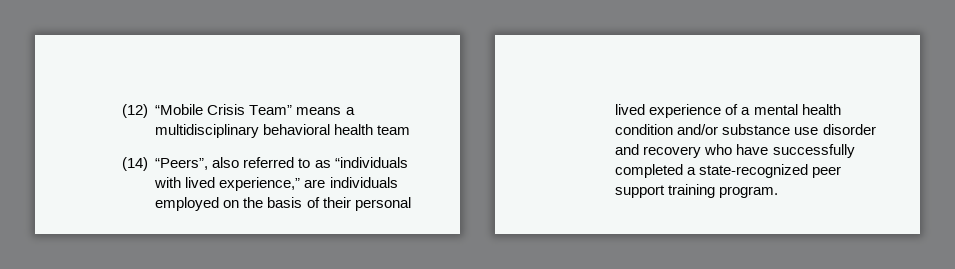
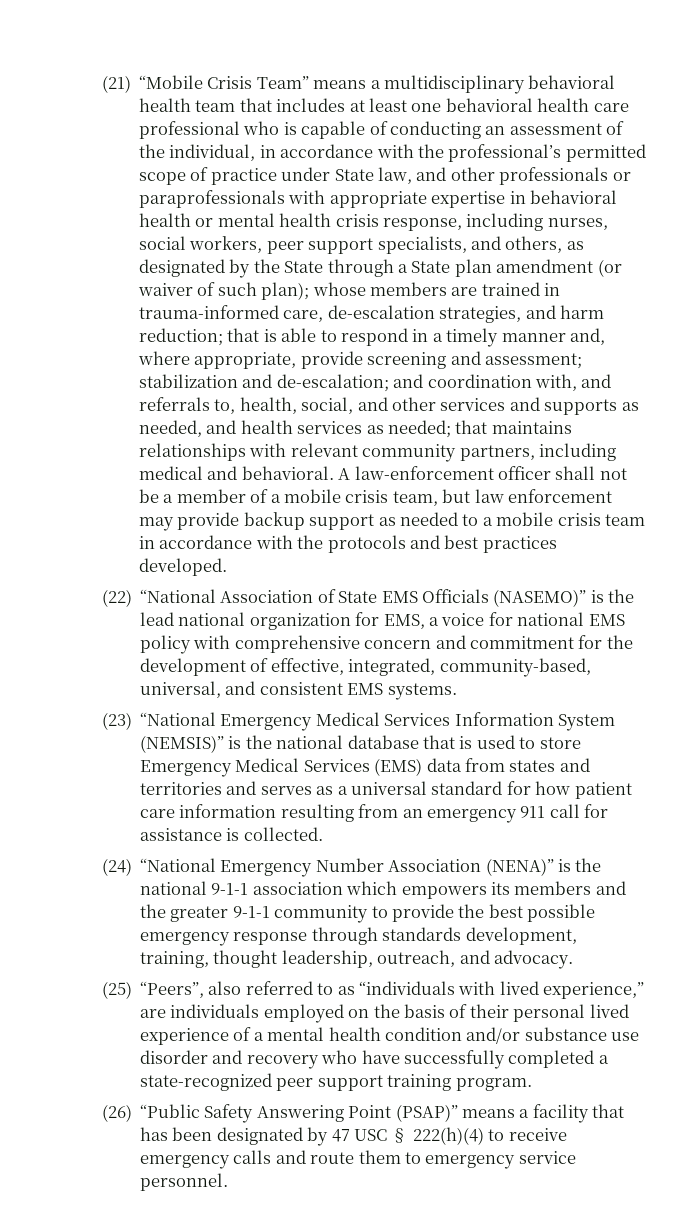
[121,104,148,118] (12) -> [101,75,131,93] (21)
[121,157,148,171] // (14) -> [239,98,629,112] [138,121,625,139] [138,144,646,162] [138,167,631,185] [138,190,618,208] [138,213,608,231] [138,236,584,254] [138,259,622,278] [137,282,561,300] [138,305,605,323] [138,328,606,347] [137,351,583,369] [138,374,612,392] [138,397,639,415] [138,420,572,438] [138,443,617,462] [138,466,627,480] [138,489,613,506] [138,512,646,531] [138,535,557,553] [138,558,227,576] [101,589,635,607] [139,612,625,630] [139,635,633,654] [139,658,591,677] [139,681,457,700] [101,712,616,731] [139,735,581,753] [139,758,590,777] [139,781,632,799] [139,804,609,823] [139,827,323,841] [101,858,602,877] [139,881,626,899] [139,904,596,923] [139,927,577,946] [139,950,574,969] [101,981,132,999] that includes at least one behavioral health care professional who is capable of conducting an assessment of the individual, in accordance with the professional’s permitted scope of practice under State law, and other professionals or paraprofessionals with appropriate expertise in behavioral health or mental health crisis response, including nurses, social workers, peer support specialists, and others, as designated by the State through a State plan amendment (or waiver of such plan); whose members are trained in trauma-informed care, de-escalation strategies, and harm reduction; that is able to respond in a timely manner and, where appropriate, provide screening and assessment; stabilization and de-escalation; and coordination with, and referrals to, health, social, and other services and supports as needed, and health services as needed; that maintains relationships with relevant community partners, including medical and behavioral. A law-enforcement officer shall not be a member of a mobile crisis team, but law enforcement may provide backup support as needed to a mobile crisis team in accordance with the protocols and best practices developed. // (22) “National Association of State EMS Officials (NASEMO)” is the lead national organization for EMS, a voice for national EMS policy with comprehensive concern and commitment for the development of effective, integrated, community-based, universal, and consistent EMS systems. // (23) “National Emergency Medical Services Information System (NEMSIS)” is the national database that is used to store Emergency Medical Services (EMS) data from states and territories and serves as a universal standard for how patient care information resulting from an emergency 911 call for assistance is collected. // (24) “National Emergency Number Association (NENA)” is the national 9-1-1 association which empowers its members and the greater 9-1-1 community to provide the best possible emergency response through standards development, training, thought leadership, outreach, and advocacy. // (25)
(779, 192) none -> [101,1104,625,1123] [139,1127,567,1146] [139,1150,576,1169] [139,1173,228,1191] // (26) “Public Safety Answering Point (PSAP)” means a facility that has been designated by 47 USC § 222(h)(4) to receive emergency calls and route them to emergency service personnel.

